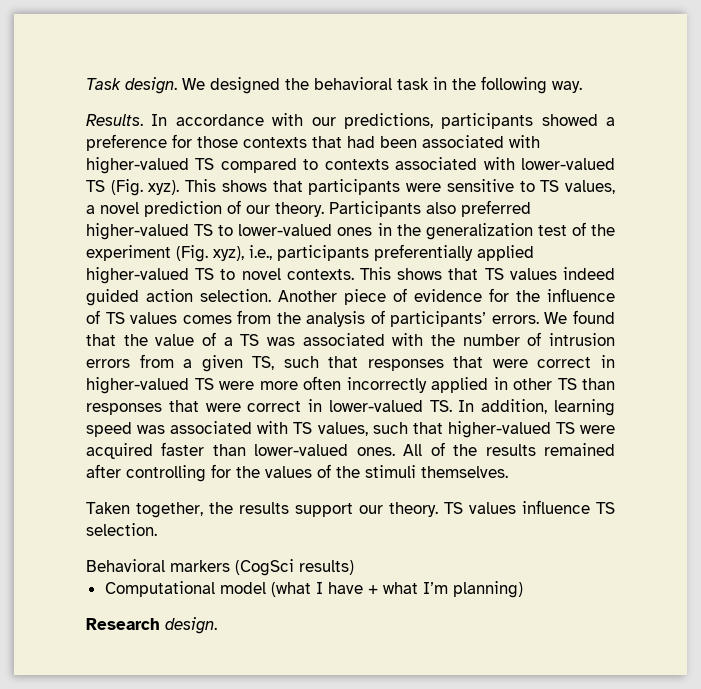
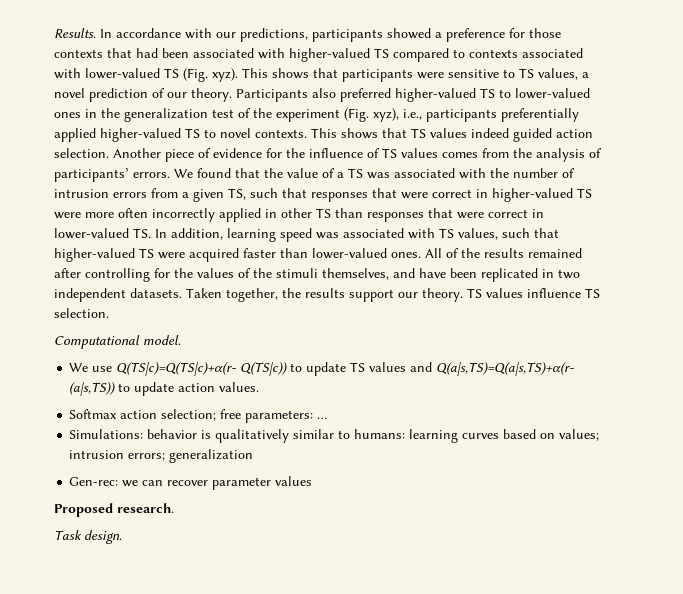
[86,76,582,94] Task design. We designed the behavioral task in the following way. // -> (54, 33) none
[421,466,508,478] themselves. // -> [322,268,580,282] [54,288,182,302] themselves, and have been replicated in two independent datasets.
[86,559,354,576] [104,581,523,598] [86,618,160,630] Behavioral markers (CogSci results) // Computational model (what I have + what I’m planning) // Research -> [54,335,181,349] [69,362,575,376] [69,382,260,396] [69,409,328,423] [69,429,600,443] [69,449,254,463] [69,476,313,490] [54,503,174,517] [54,530,82,540] Computational model. // We use Q(TS|c)=Q(TS|c)+α(r- Q(TS|c)) to update TS values and Q(a|s,TS)=Q(a|s,TS)+α(r- (a|s,TS)) to update action values. // Softmax action selection; free parameters: … // Simulations: behavior is qualitatively similar to humans: learning curves based on values; intrusion errors; generalization // Gen-rec: we can recover parameter values // Proposed research. // Task

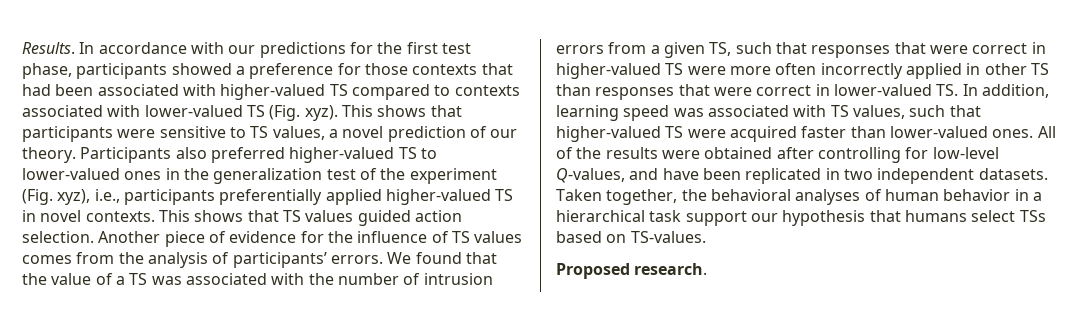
[240,28,308,42] predictions, -> [259,42,471,58] [22,63,72,79] predictions for the first test phase,
[204,129,216,138] to -> [22,210,36,222] in
[471,128,509,138] indeed -> (354, 216) none
[528,248,582,258] remained -> [661,147,773,159] were obtained
[174,268,389,280] the values of the stimuli themselves, -> [932,147,999,159] [556,168,625,183] low-level Q-values,
[305,288,600,302] [54,308,109,318] [54,335,181,349] [69,362,575,376] [69,382,260,396] [69,409,328,423] [69,429,600,443] [69,449,254,463] [69,476,313,490] results support our theory. TS values influence TS selection. // Computational model. // We use Q(TS|c)=Q(TS|c)+α(r- Q(TS|c)) to update TS values and Q(a|s,TS)=Q(a|s,TS)+α(r- (a|s,TS)) to update action values. // Softmax action selection; free parameters: … // Simulations: behavior is qualitatively similar to humans: learning curves based on values; intrusion errors; generalization // Gen-rec: we can recover parameter values -> [710,189,1042,205] [556,210,1046,226] [556,231,706,243] behavioral analyses of human behavior in a hierarchical task support our hypothesis that humans select TSs based on TS-values.
[54,530,122,544] // Task design. -> (708, 269) none

